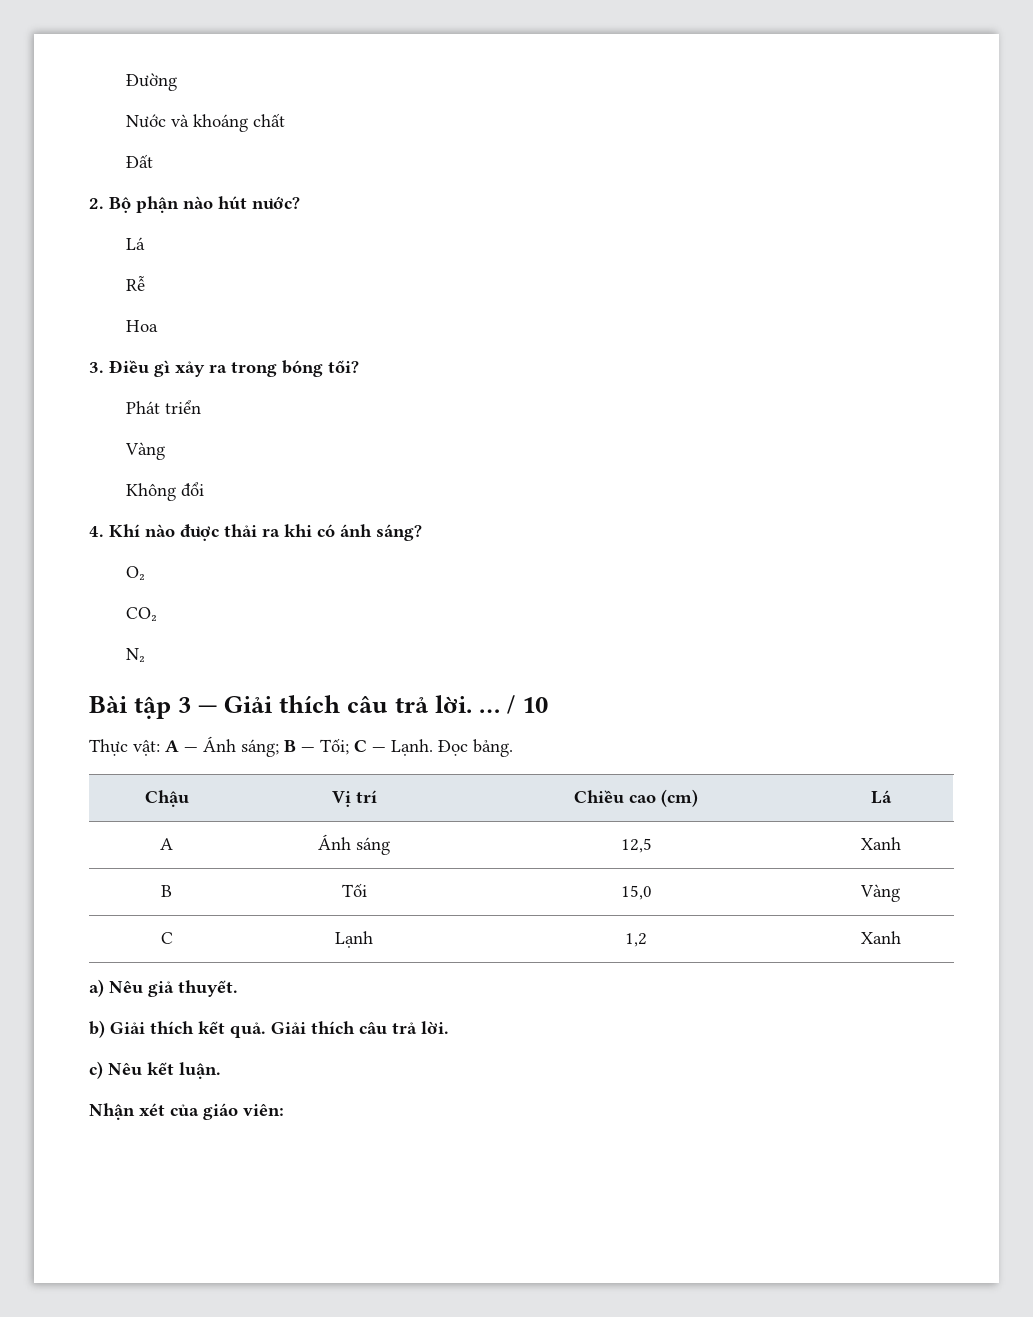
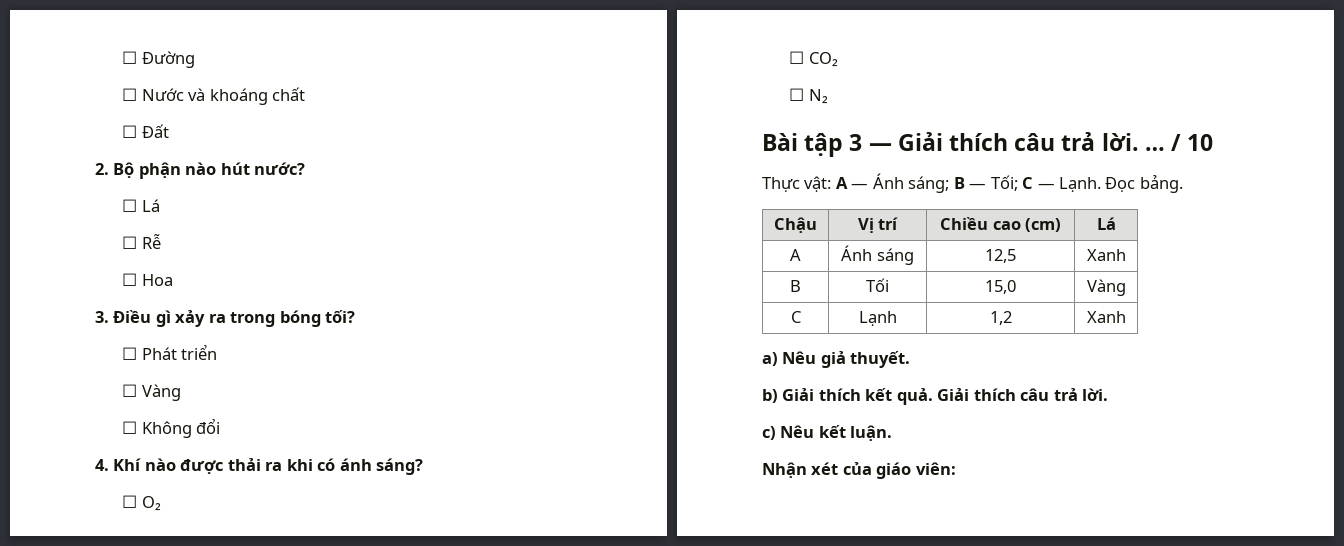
(125, 82) none -> [122,51,138,64] ☐
(177, 82) none -> [122,88,138,101] ☐
(285, 120) none -> [122,125,138,138] ☐
[125,237,145,250] Lá // -> [122,199,160,212] [122,236,138,249] ☐ Lá // ☐
(145, 283) none -> [122,273,138,286] ☐
(359, 366) none -> [122,347,138,360] ☐
[124,442,165,460] Vàng // -> [122,384,181,401] [122,421,138,434] ☐ Vàng // ☐
(422, 532) none -> [122,495,138,508] ☐
(145, 573) none -> [789,51,805,64] ☐
(157, 614) none -> [789,88,805,101] ☐

